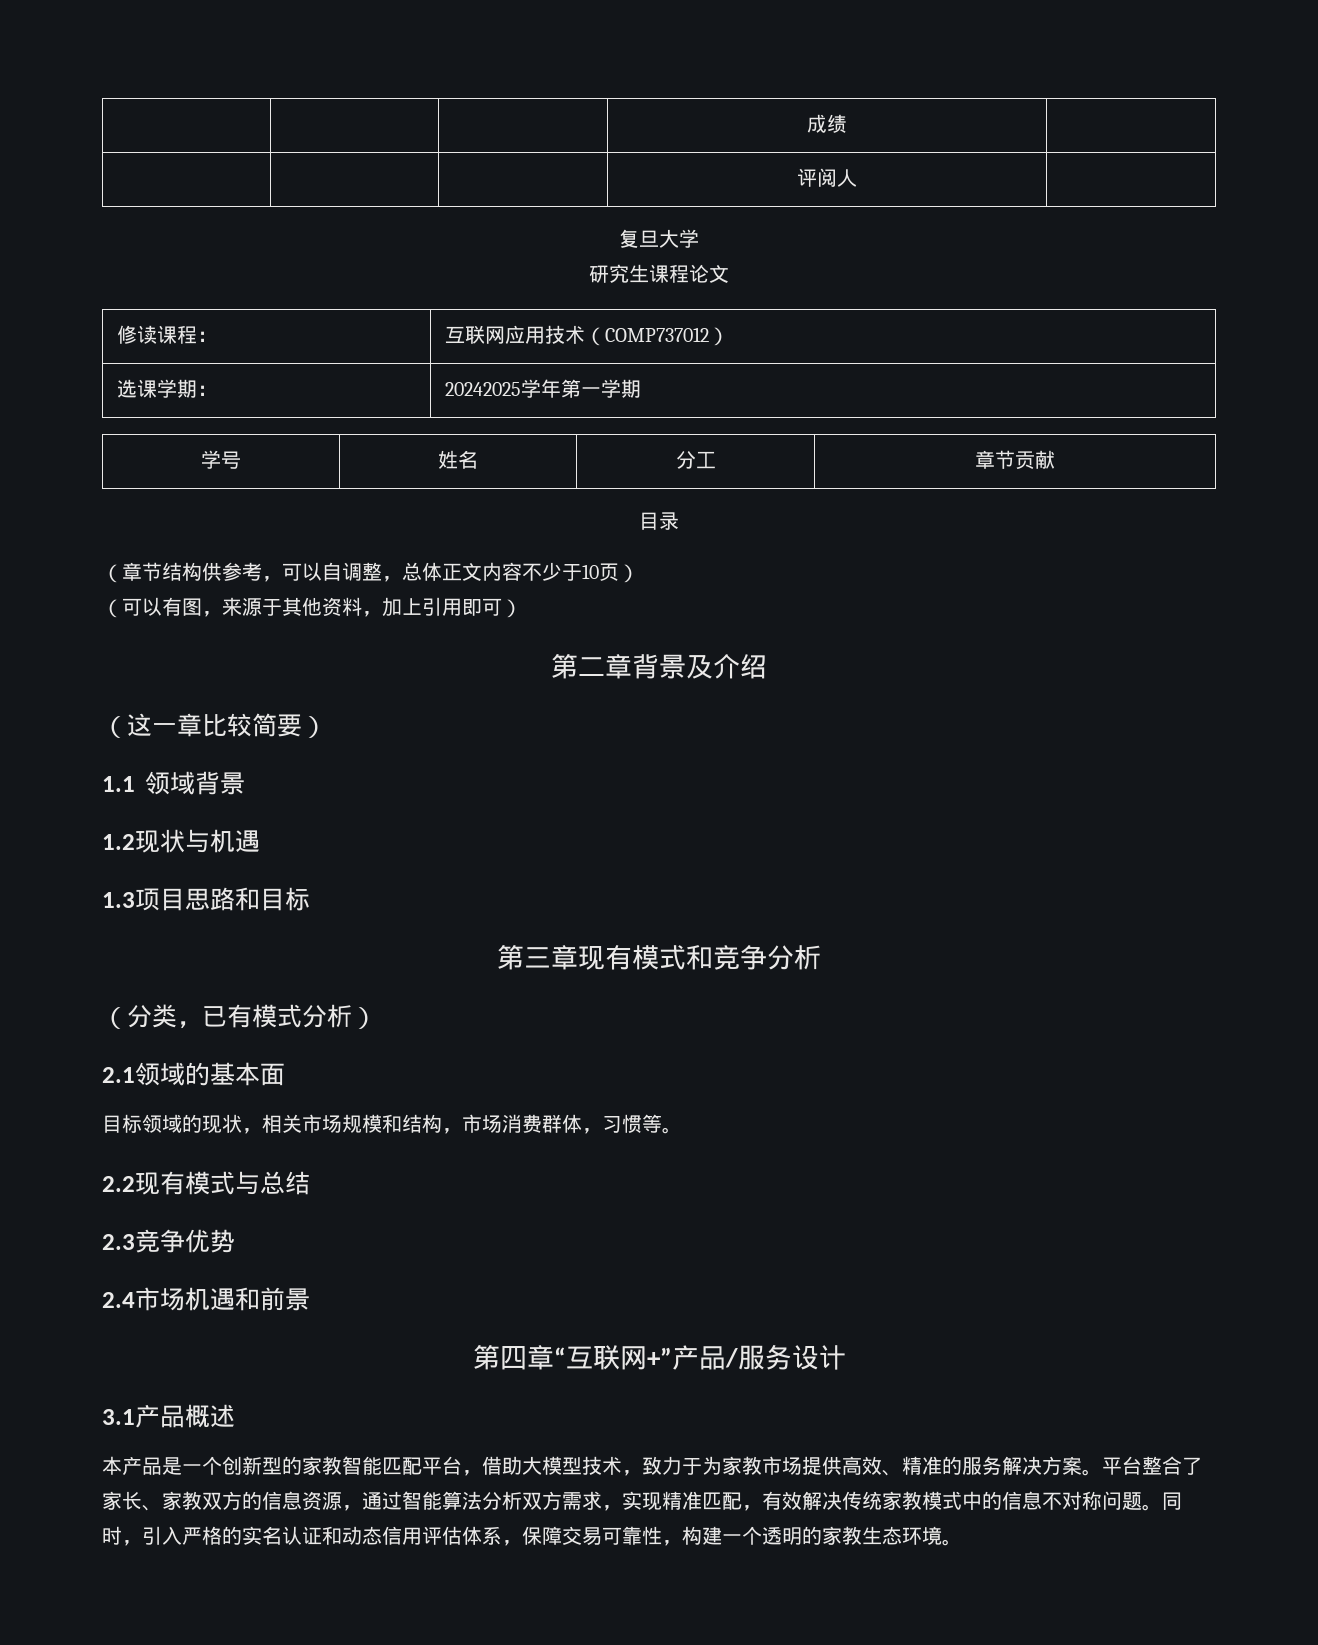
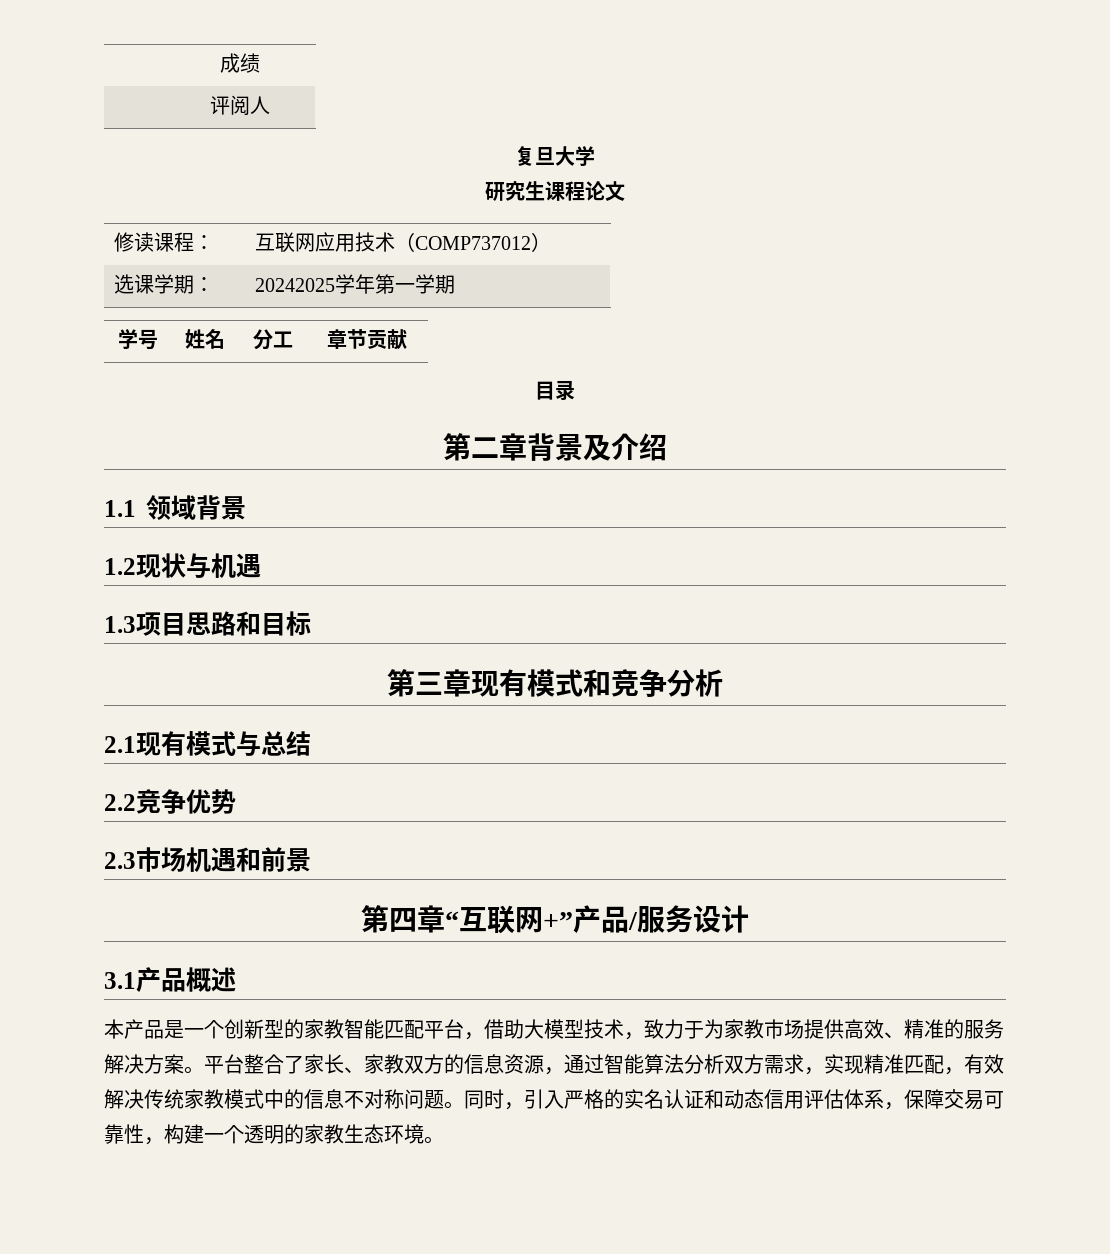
[102,562,639,583] [102,597,522,618] // （章节结构供参考，可以自调整，总体正文内容不少于10页） // （可以有图，来源于其他资料，加上引用即可） -> (575, 390) none
[102,713,327,738] // （这一章比较简要） -> (667, 447) none
[102,1004,377,1029] [102,1062,285,1086] [102,1114,682,1134] [102,1176,135,1192] （分类，已有模式分析） // 2.1领域的基本面 // 目标领域的现状，相关市场规模和结构，市场消费群体，习惯等。 // 2.2 -> [104,736,136,753] 2.1
[102,1234,135,1250] 2.3 -> [104,794,136,811] 2.2
[102,1292,135,1308] 2.4 -> [104,852,136,869] 2.3

